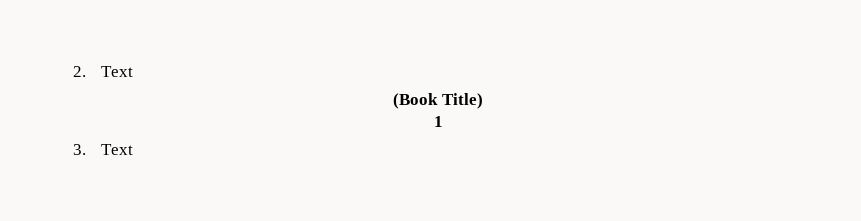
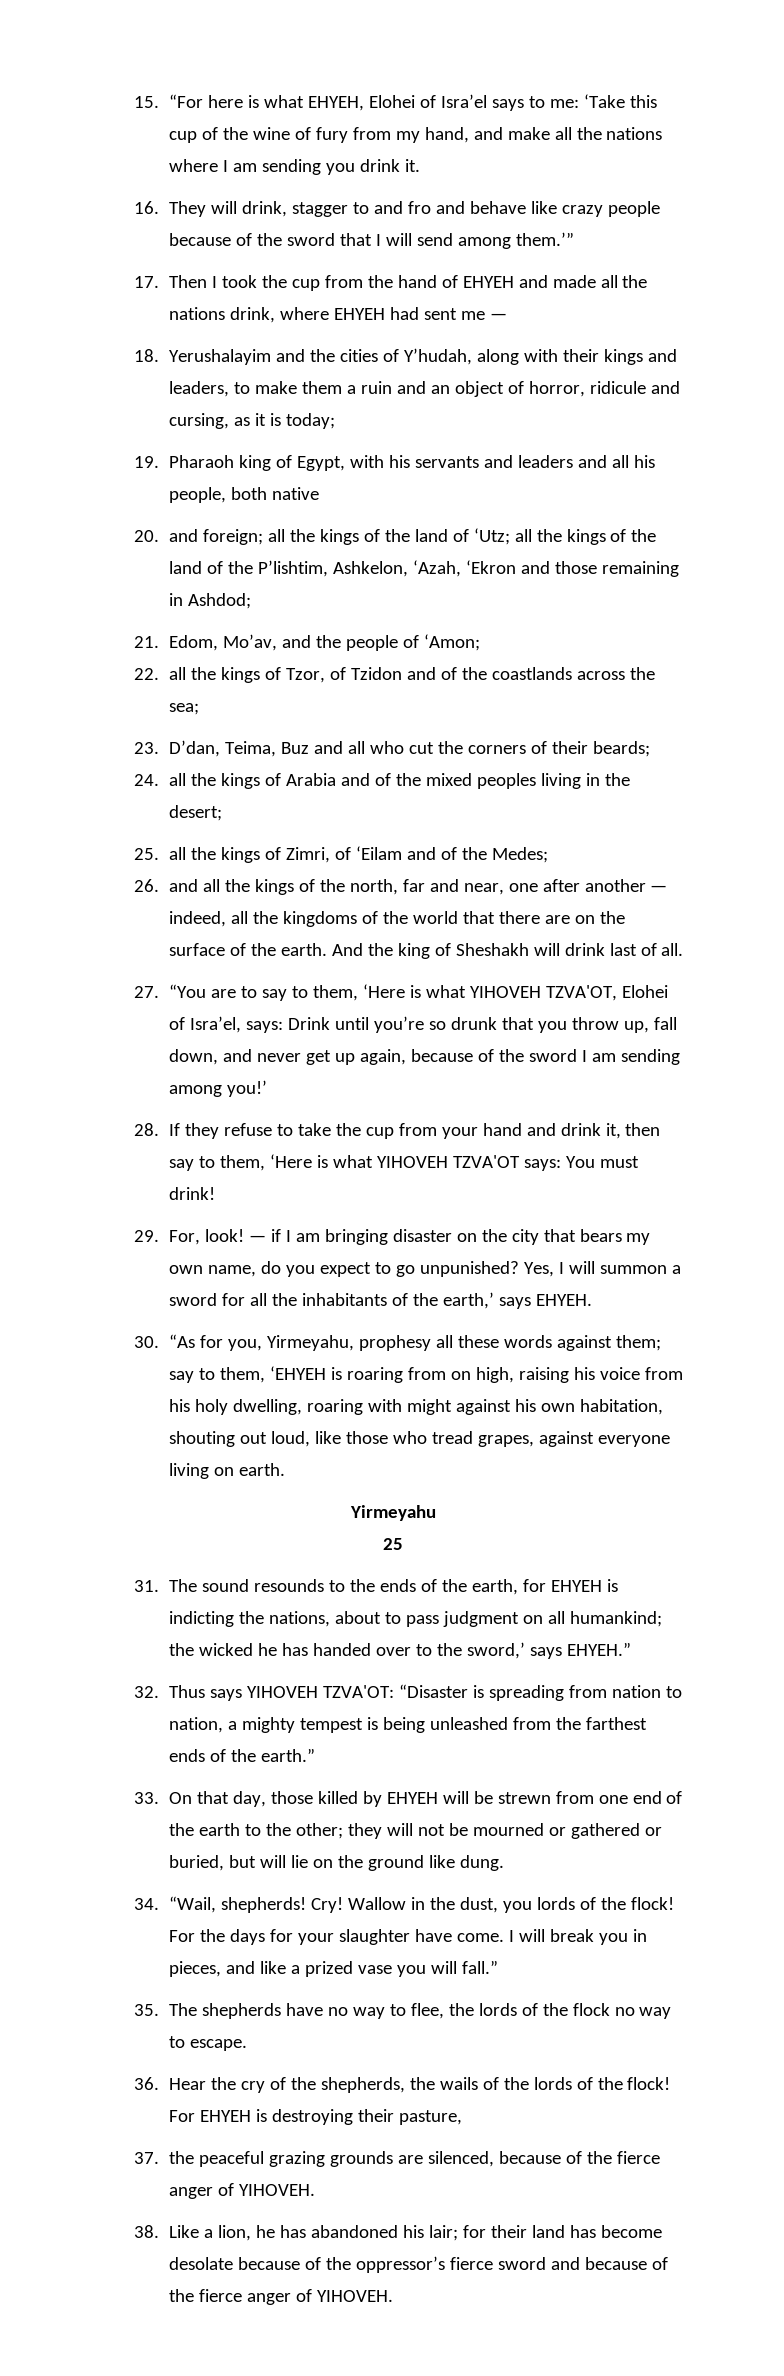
[72,66,133,77] [393,93,483,109] [433,116,443,127] [72,144,133,155] 2. Text // (Book Title) // 1 // 3. Text -> [134,94,657,111] [168,127,663,143] [168,159,420,175] [134,201,660,217] [168,232,574,249] [134,275,648,291] [168,307,507,323] [134,348,677,365] [168,381,680,397] [168,413,335,429] [134,455,655,471] [168,487,319,503] [134,528,657,545] [168,560,679,577] [168,593,251,609] [134,634,480,651] [134,667,655,683] [168,703,199,715] [134,740,650,757] [134,773,630,789] [168,805,222,821] [134,846,548,863] [134,879,668,895] [168,911,625,927] [168,943,684,959] [134,984,668,1001] [168,1016,677,1033] [168,1049,680,1065] [168,1080,267,1097] [134,1123,661,1139] [168,1154,639,1171] [168,1187,215,1200] [134,1229,651,1245] [168,1261,681,1277] [168,1292,592,1309] [134,1334,661,1351] [168,1366,683,1383] [168,1399,663,1415] [168,1431,670,1447] [168,1463,285,1479] [349,1505,436,1521] [383,1538,403,1550] [134,1579,618,1595] [168,1611,662,1627] [168,1642,631,1659] [134,1684,682,1701] [168,1717,647,1733] [168,1748,315,1762] [134,1791,683,1807] [168,1823,662,1839] [168,1855,504,1871] [134,1896,674,1913] [168,1929,647,1945] [168,1960,498,1977] [134,2003,672,2019] [168,2036,247,2051] [134,2077,671,2093] [168,2109,462,2125] [134,2151,660,2167] [168,2183,315,2199] [134,2225,662,2241] [168,2256,668,2273] [168,2289,393,2305] 15. “For here is what EHYEH, Elohei of Isra’el says to me: ‘Take this cup of the wine of fury from my hand, and make all the nations where I am sending you drink it. // 16. They will drink, stagger to and fro and behave like crazy people because of the sword that I will send among them.’” // 17. Then I took the cup from the hand of EHYEH and made all the nations drink, where EHYEH had sent me — // 18. Yerushalayim and the cities of Y’hudah, along with their kings and leaders, to make them a ruin and an object of horror, ridicule and cursing, as it is today; // 19. Pharaoh king of Egypt, with his servants and leaders and all his people, both native // 20. and foreign; all the kings of the land of ‘Utz; all the kings of the land of the P’lishtim, Ashkelon, ‘Azah, ‘Ekron and those remaining in Ashdod; // 21. Edom, Mo’av, and the people of ‘Amon; // 22. all the kings of Tzor, of Tzidon and of the coastlands across the sea; // 23. D’dan, Teima, Buz and all who cut the corners of their beards; // 24. all the kings of Arabia and of the mixed peoples living in the desert; // 25. all the kings of Zimri, of ‘Eilam and of the Medes; // 26. and all the kings of the north, far and near, one after another — indeed, all the kingdoms of the world that there are on the surface of the earth. And the king of Sheshakh will drink last of all. // 27. “You are to say to them, ‘Here is what YIHOVEH TZVA'OT, Elohei of Isra’el, says: Drink until you’re so drunk that you throw up, fall down, and never get up again, because of the sword I am sending among you!’ // 28. If they refuse to take the cup from your hand and drink it, then say to them, ‘Here is what YIHOVEH TZVA'OT says: You must drink! // 29. For, look! — if I am bringing disaster on the city that bears my own name, do you expect to go unpunished? Yes, I will summon a sword for all the inhabitants of the earth,’ says EHYEH. // 30. “As for you, Yirmeyahu, prophesy all these words against them; say to them, ‘EHYEH is roaring from on high, raising his voice from his holy dwelling, roaring with might against his own habitation, shouting out loud, like those who tread grapes, against everyone living on earth. // Yirmeyahu // 25 // 31. The sound resounds to the ends of the earth, for EHYEH is indicting the nations, about to pass judgment on all humankind; the wicked he has handed over to the sword,’ says EHYEH.” // 32. Thus says YIHOVEH TZVA'OT: “Disaster is spreading from nation to nation, a mighty tempest is being unleashed from the farthest ends of the earth.” // 33. On that day, those killed by EHYEH will be strewn from one end of the earth to the other; they will not be mourned or gathered or buried, but will lie on the ground like dung. // 34. “Wail, shepherds! Cry! Wallow in the dust, you lords of the flock! For the days for your slaughter have come. I will break you in pieces, and like a prized vase you will fall.” // 35. The shepherds have no way to flee, the lords of the flock no way to escape. // 36. Hear the cry of the shepherds, the wails of the lords of the flock! For EHYEH is destroying their pasture, // 37. the peaceful grazing grounds are silenced, because of the fierce anger of YIHOVEH. // 38. Like a lion, he has abandoned his lair; for their land has become desolate because of the oppressor’s fierce sword and because of the fierce anger of YIHOVEH.

